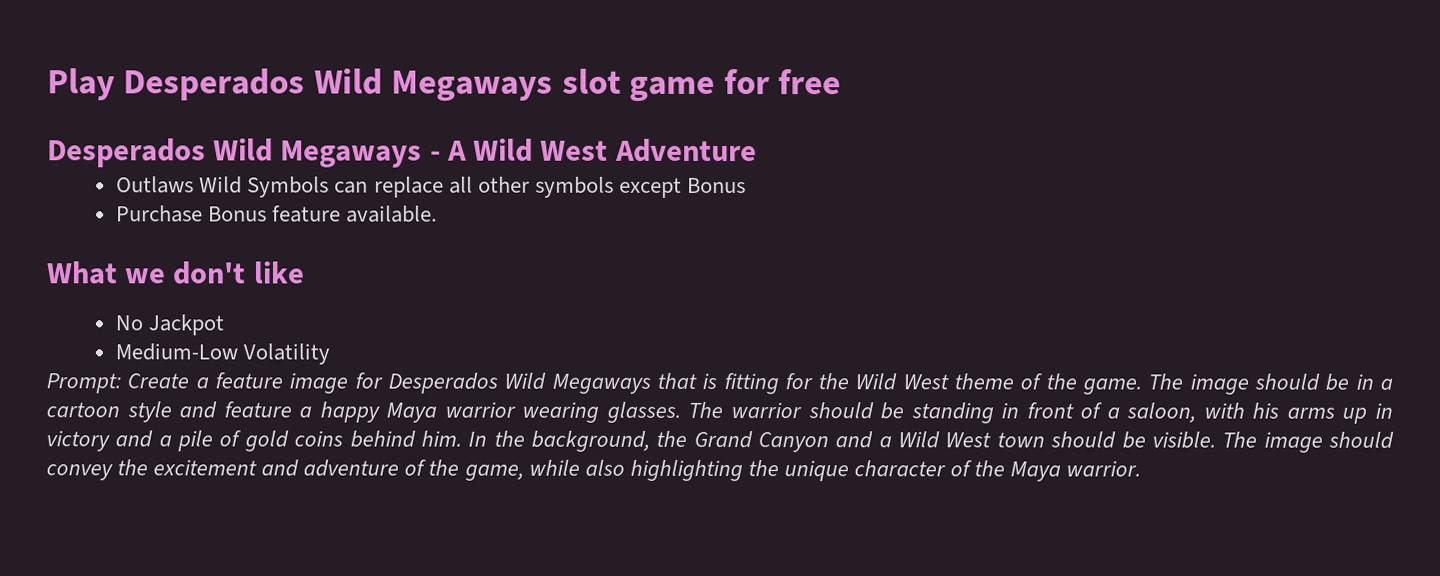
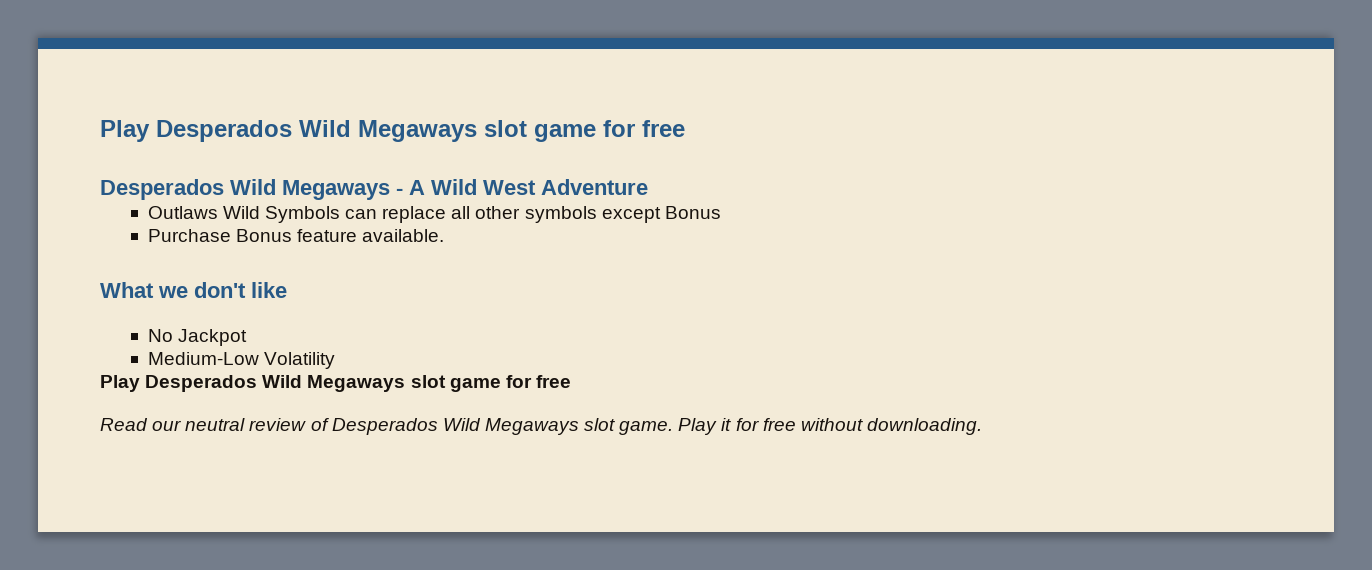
[46,372,1393,395] [46,401,1394,424] [46,430,1394,453] [46,459,1142,482] Prompt: Create a feature image for Desperados Wild Megaways that is fitting for the Wild West theme of the game. The image should be in a cartoon style and feature a happy Maya warrior wearing glasses. The warrior should be standing in front of a saloon, with his arms up in victory and a pile of gold coins behind him. In the background, the Grand Canyon and a Wild West town should be visible. The image should convey the excitement and adventure of the game, while also highlighting the unique character of the Maya warrior. -> [100,375,571,392] [100,418,982,435] Play Desperados Wild Megaways slot game for free // Read our neutral review of Desperados Wild Megaways slot game. Play it for free without downloading.

